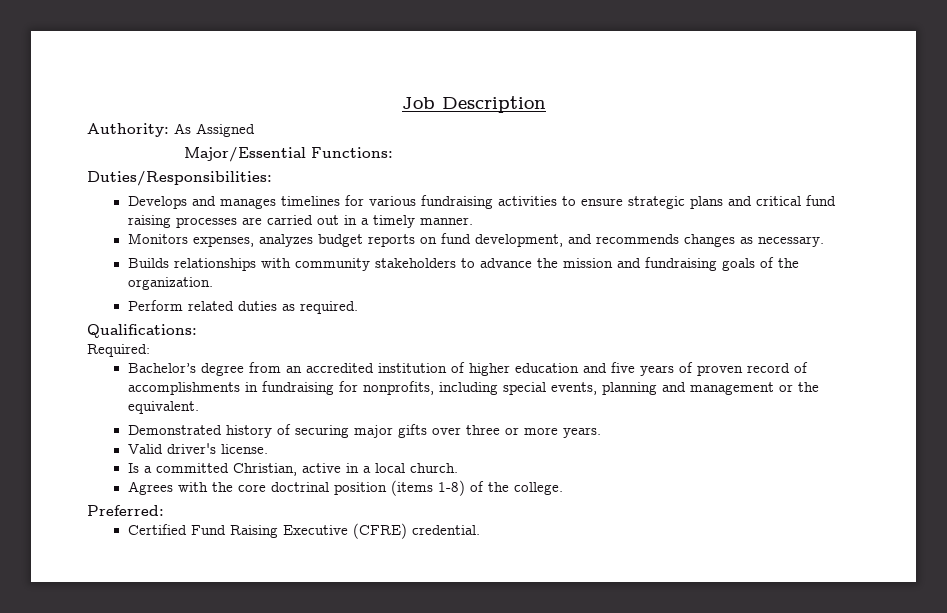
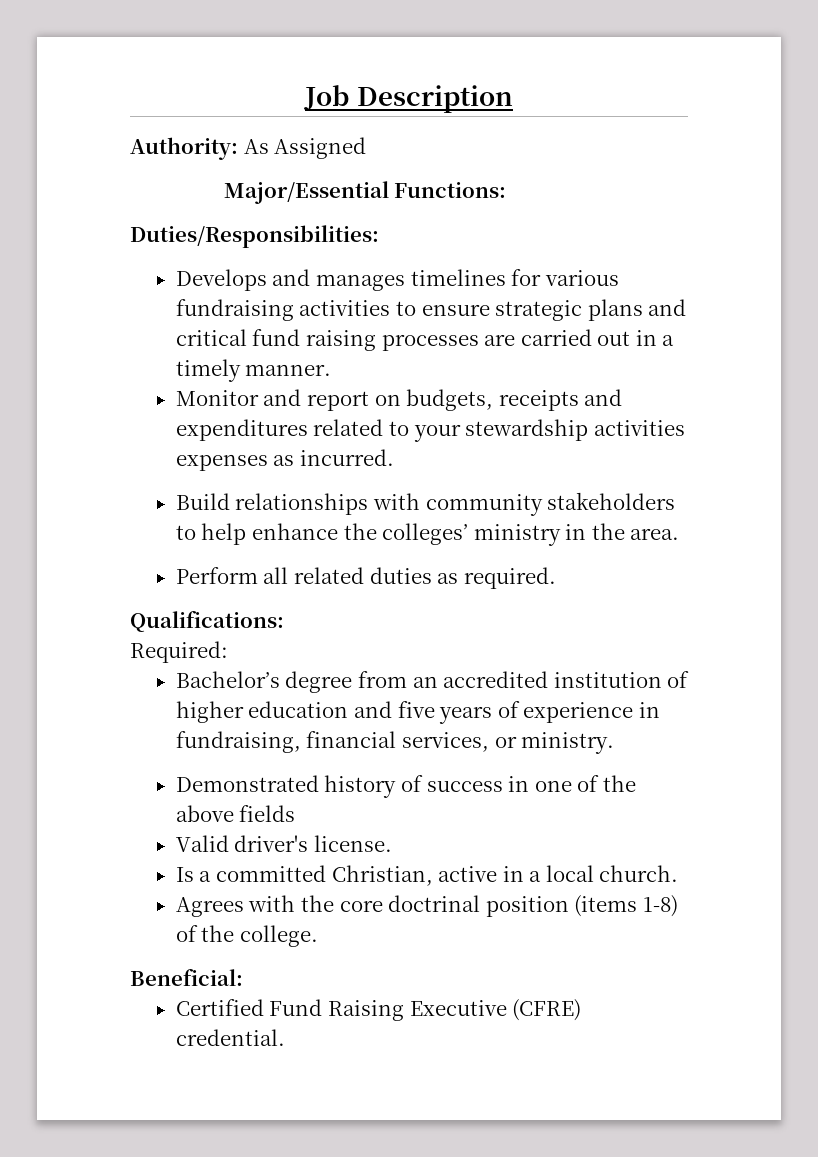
[127,233,824,247] [127,258,169,268] Monitors expenses, analyzes budget reports on fund development, and recommends changes as necessary. // Builds -> [175,389,623,411] [175,419,685,442] [175,449,395,471] [175,493,230,510] Monitor and report on budgets, receipts and expenditures related to your stewardship activities expenses as incurred. // Build
[479,257,799,271] [127,277,213,290] advance the mission and fundraising goals of the organization. -> [201,523,680,546] help enhance the colleges’ ministry in the area.
(183, 305) none -> [263,567,289,584] all
[696,362,808,376] [127,381,819,395] [127,401,199,414] [127,424,601,438] proven record of accomplishments in fundraising for nonprofits, including special events, planning and management or the equivalent. // Demonstrated history of securing major gifts over three or more years. -> [523,702,660,723] [175,731,615,754] [175,775,636,798] [175,805,296,822] experience in fundraising, financial services, or ministry. // Demonstrated history of success in one of the above fields
[87,505,164,516] Preferred: -> [130,969,243,986] Beneficial:

